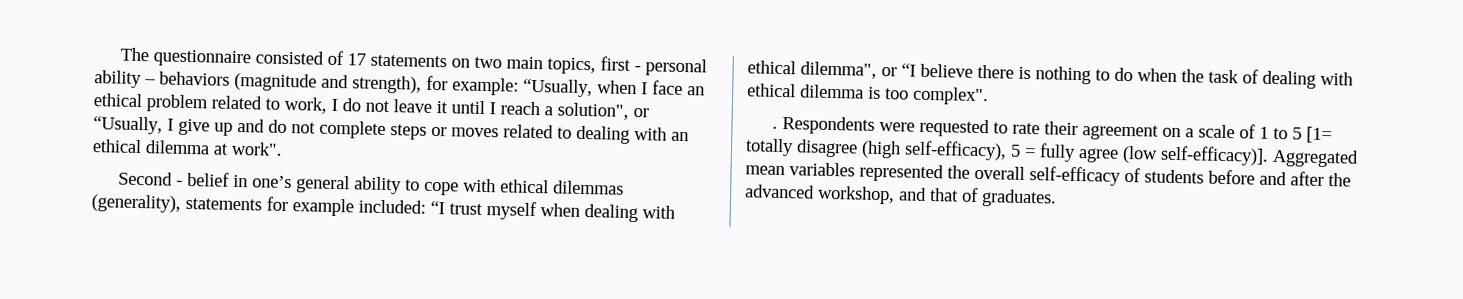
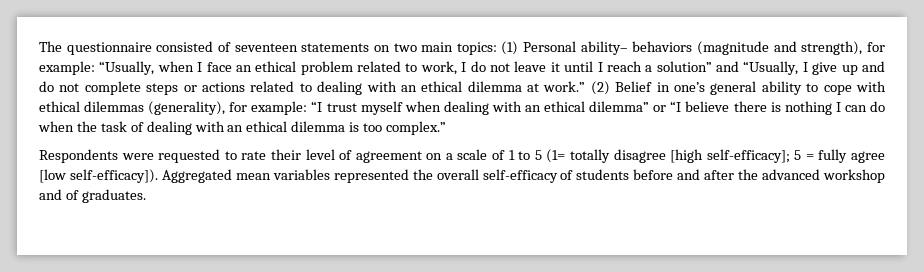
[347,53,367,66] 17 -> [234,43,298,52] seventeen
[547,56,708,77] [94,70,156,89] topics, first - personal ability – -> [456,41,628,55] topics: (1) Personal ability–
[557,102,649,120] solution", or -> [656,61,740,72] solution” and
[451,127,499,138] moves -> [201,82,245,92] actions
[231,141,283,156] [118,171,231,187] work". // Second - belief -> [543,81,653,95] work.” (2) Belief
[185,196,426,217] statements for example included: -> [229,101,308,115] for example:
[747,60,877,79] ethical dilemma", -> [524,101,650,112] an ethical dilemma”
[1095,69,1110,81] to -> [835,102,867,112] I can
(1353, 78) none -> [227,125,244,132] an
[912,86,989,106] [772,125,779,129] complex". // . -> [386,121,447,135] complex.” //
(1079, 128) none -> [305,149,353,160] level of
[1306,126,1333,144] [1= -> [546,149,566,163] (1=
[861,140,1007,161] (high self-efficacy), -> [670,149,790,163] [high self-efficacy];
[1122,145,1269,166] (low self-efficacy)]. -> [39,169,158,183] [low self-efficacy]).
[817,185,959,205] workshop, and that -> [823,169,885,183] [39,189,62,200] workshop and

